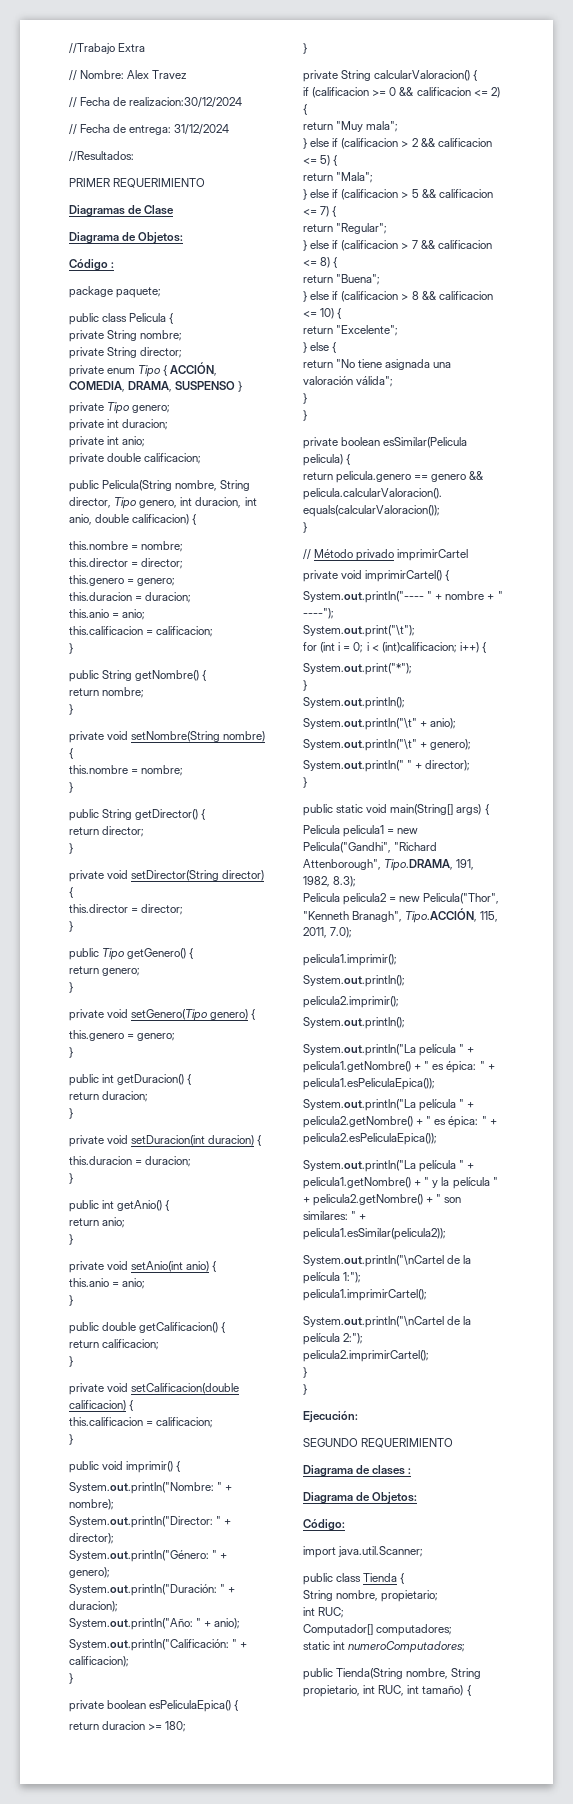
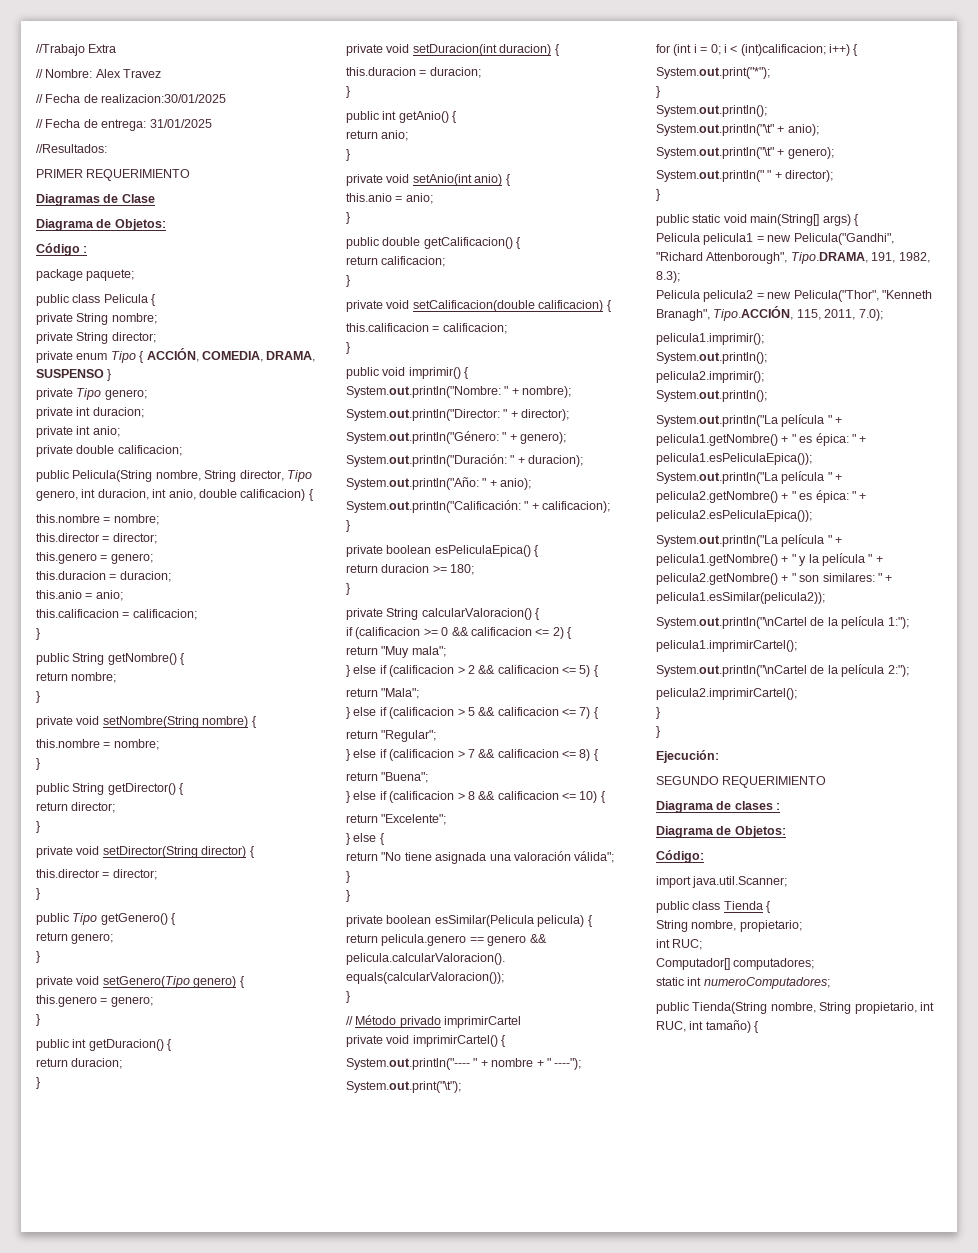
[129,97,243,108] realizacion:30/12/2024 -> [101,94,227,103] realizacion:30/01/2025
[174,124,230,135] 31/12/2024 -> [149,119,212,128] 31/01/2025

